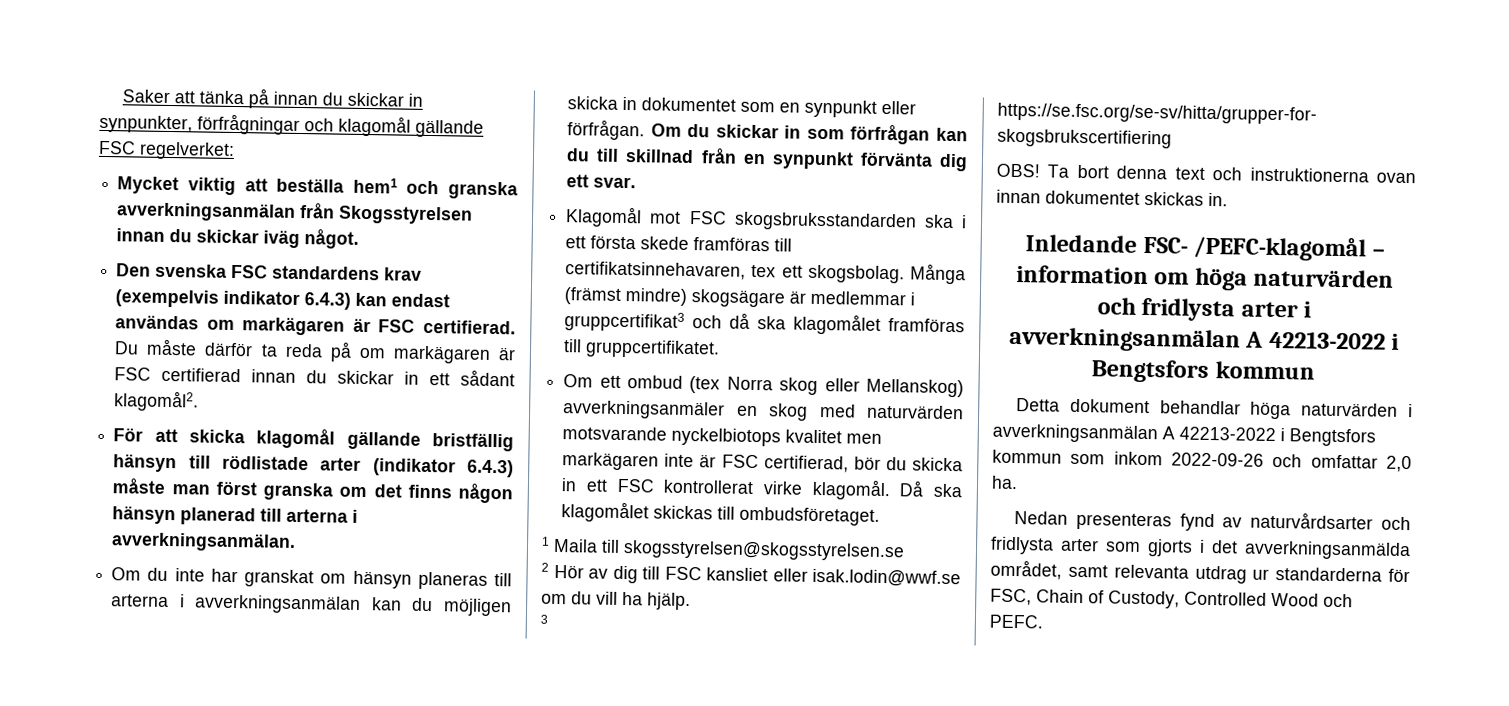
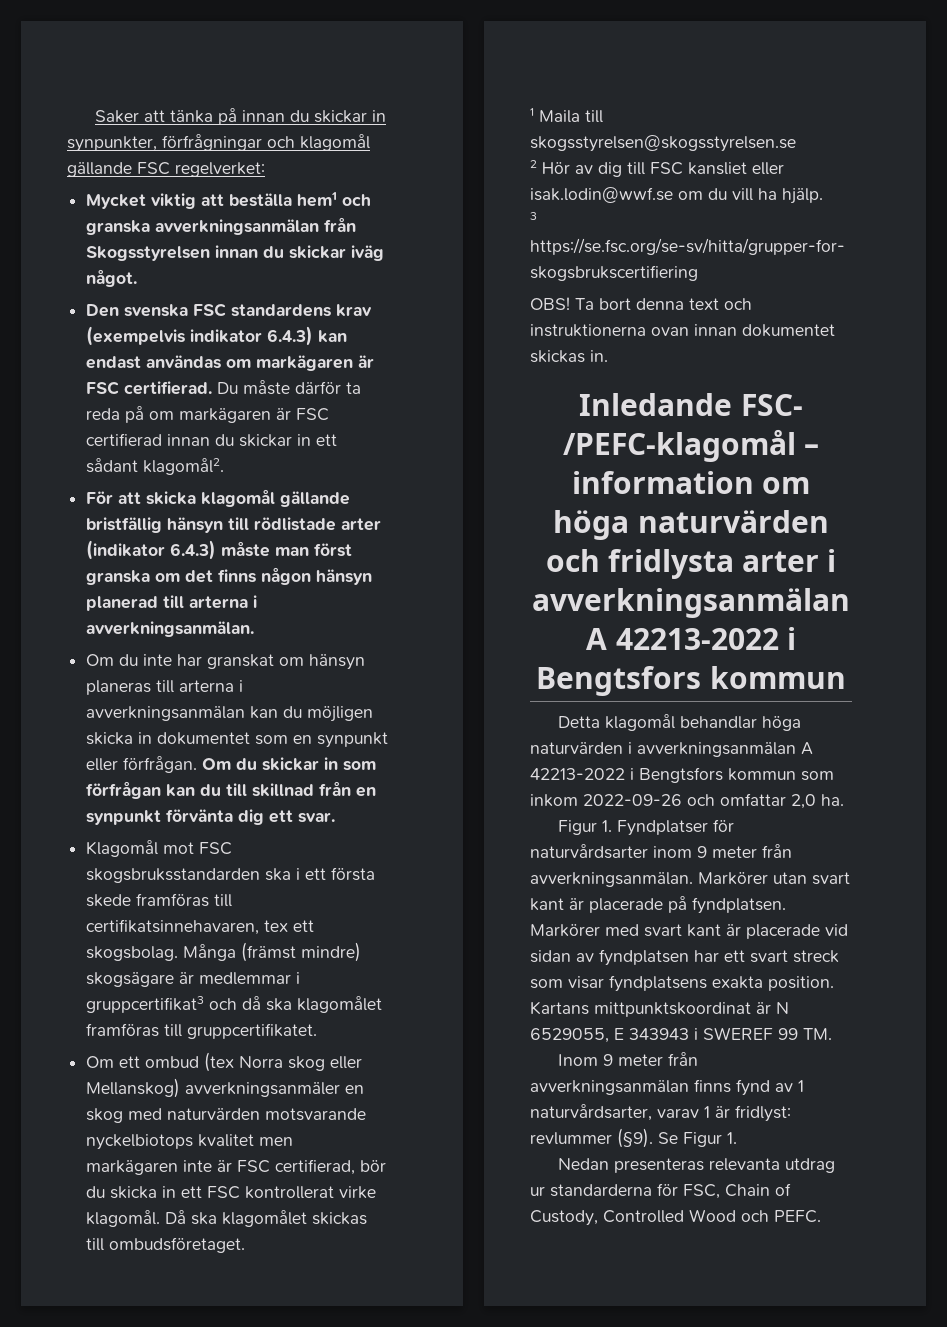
[1069,398,1150,414] dokument -> [604,714,675,731] klagomål
[1013,510,1411,532] [990,536,1411,561] [990,559,1108,580] Nedan presenteras fynd av naturvårdsarter och fridlysta arter som gjorts i det avverkningsanmälda området, samt -> [557,819,734,836] [530,844,792,859] [530,872,850,887] [530,896,786,914] [530,924,848,939] [530,949,839,966] [530,975,834,992] [530,1001,789,1017] [530,1027,832,1043] [557,1052,698,1066] [530,1079,804,1096] [530,1104,791,1122] [530,1128,737,1148] [557,1158,704,1173] Figur 1. Fyndplatser för naturvårdsarter inom 9 meter från avverkningsanmälan. Markörer utan svart kant är placerade på fyndplatsen. Markörer med svart kant är placerade vid sidan av fyndplatsen har ett svart streck som visar fyndplatsens exakta position. Kartans mittpunktskoordinat är N 6529055, E 343943 i SWEREF 99 TM. // Inom 9 meter från avverkningsanmälan finns fynd av 1 naturvårdsarter, varav 1 är fridlyst: revlummer (§9). Se Figur 1. // Nedan presenteras

